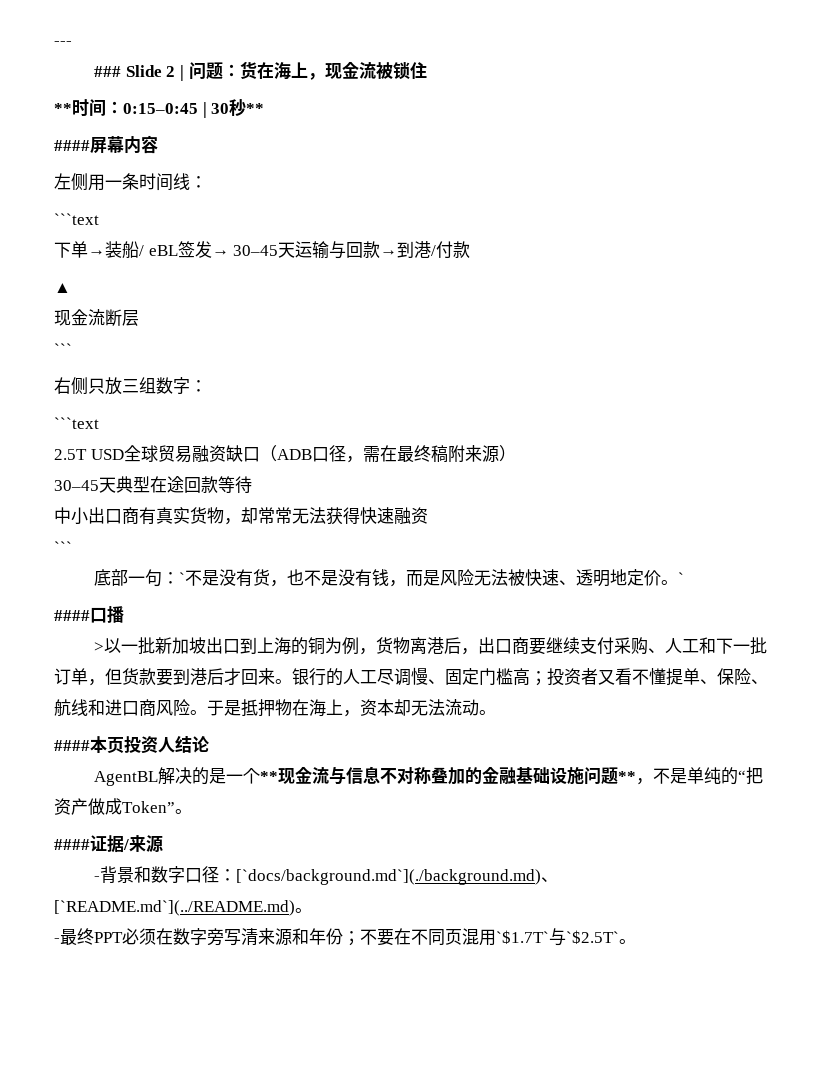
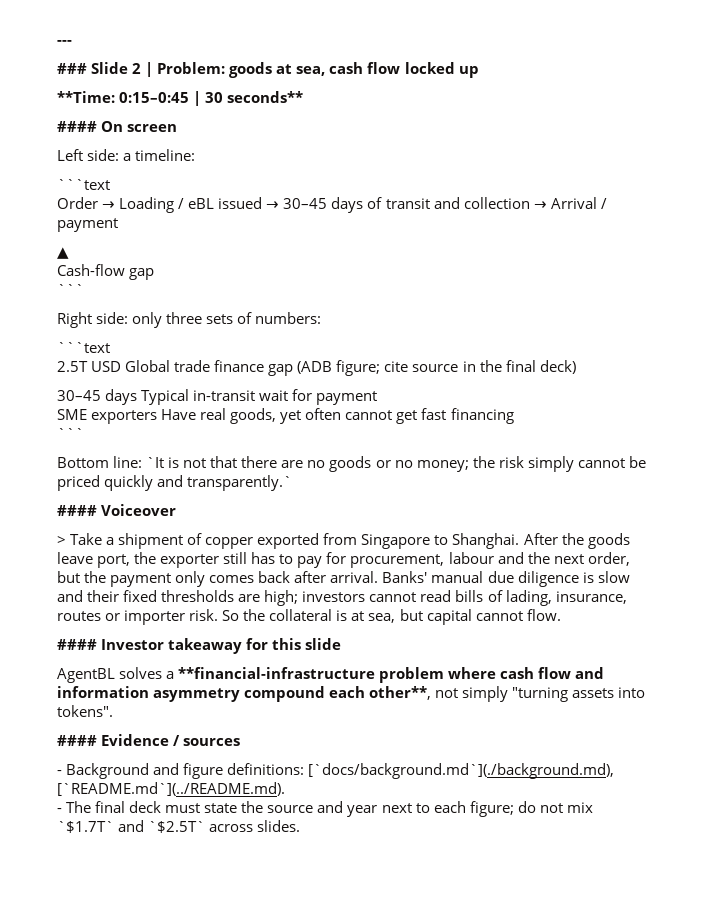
[188,61,427,80] [54,99,123,117] 问题：货在海上，现金流被锁住 // **时间： -> [157,62,479,78] [57,91,115,103] Problem: goods at sea, cash flow locked up // **Time:
[229,99,265,116] [54,135,158,154] [54,173,207,191] [54,213,99,225] [54,241,139,259] 秒** // ####屏幕内容 // 左侧用一条时间线： // ```text // 下单→装船 -> [227,91,304,103] [57,121,178,132] [57,149,196,161] [57,179,110,190] [57,197,175,213] seconds** // #### On screen // Left side: a timeline: // ```text // Order → Loading
[177,241,212,258] 签发 -> [218,197,263,209] issued
[278,241,471,259] 天运输与回款→到港/付款 -> [331,197,607,213] [57,218,118,232] days of transit and collection → Arrival / payment
[54,309,139,326] [54,343,72,355] [54,377,207,395] [54,417,99,429] [54,445,516,463] [54,476,252,494] [54,507,428,525] [54,541,72,553] [94,569,685,587] [54,606,124,623] 现金流断层 // ``` // 右侧只放三组数字： // ```text // 2.5T USD全球贸易融资缺口（ADB口径，需在最终稿附来源） // 30–45天典型在途回款等待 // 中小出口商有真实货物，却常常无法获得快速融资 // ``` // 底部一句：`不是没有货，也不是没有钱，而是风险无法被快速、透明地定价。` // ####口播 -> [57,264,155,280] [57,284,84,295] [57,312,322,328] [57,342,110,353] [57,360,576,376] [57,389,378,405] [57,408,514,424] [57,428,84,439] [57,456,646,472] [57,475,293,491] [57,504,177,516] Cash-flow gap // ``` // Right side: only three sets of numbers: // ```text // 2.5T USD Global trade finance gap (ADB figure; cite source in the final deck) // 30–45 days Typical in-transit wait for payment // SME exporters Have real goods, yet often cannot get fast financing // ``` // Bottom line: `It is not that there are no goods or no money; the risk simply cannot be priced quickly and transparently.` // #### Voiceover
[104,637,768,655] [54,667,768,686] [54,699,496,717] [54,735,209,754] [94,766,764,786] [54,798,192,815] [54,835,163,853] [94,866,559,885] [54,900,312,916] [54,928,636,946] 以一批新加坡出口到上海的铜为例，货物离港后，出口商要继续支付采购、人工和下一批订单，但货款要到港后才回来。银行的人工尽调慢、固定门槛高；投资者又看不懂提单、保险、航线和进口商风险。于是抵押物在海上，资本却无法流动。 // ####本页投资人结论 // AgentBL解决的是一个**现金流与信息不对称叠加的金融基础设施问题**，不是单纯的“把资产做成Token”。 // ####证据/来源 // -背景和数字口径：[`docs/background.md`](./background.md)、[`README.md`](../README.md)。 // -最终PPT必须在数字旁写清来源和年份；不要在不同页混用`$1.7T`与`$2.5T`。 -> [70,533,630,549] [57,552,630,568] [57,571,630,587] [57,590,627,606] [57,609,561,625] [57,638,342,654] [57,667,605,683] [57,686,646,702] [57,705,113,717] [57,734,241,746] [57,763,615,779] [57,782,285,796] [57,801,593,817] [57,820,301,833] Take a shipment of copper exported from Singapore to Shanghai. After the goods leave port, the exporter still has to pay for procurement, labour and the next order, but the payment only comes back after arrival. Banks' manual due diligence is slow and their fixed thresholds are high; investors cannot read bills of lading, insurance, routes or importer risk. So the collateral is at sea, but capital cannot flow. // #### Investor takeaway for this slide // AgentBL solves a **financial-infrastructure problem where cash flow and information asymmetry compound each other**, not simply "turning assets into tokens". // #### Evidence / sources // - Background and figure definitions: [`docs/background.md`](./background.md), [`README.md`](../README.md). // - The final deck must state the source and year next to each figure; do not mix `$1.7T` and `$2.5T` across slides.

